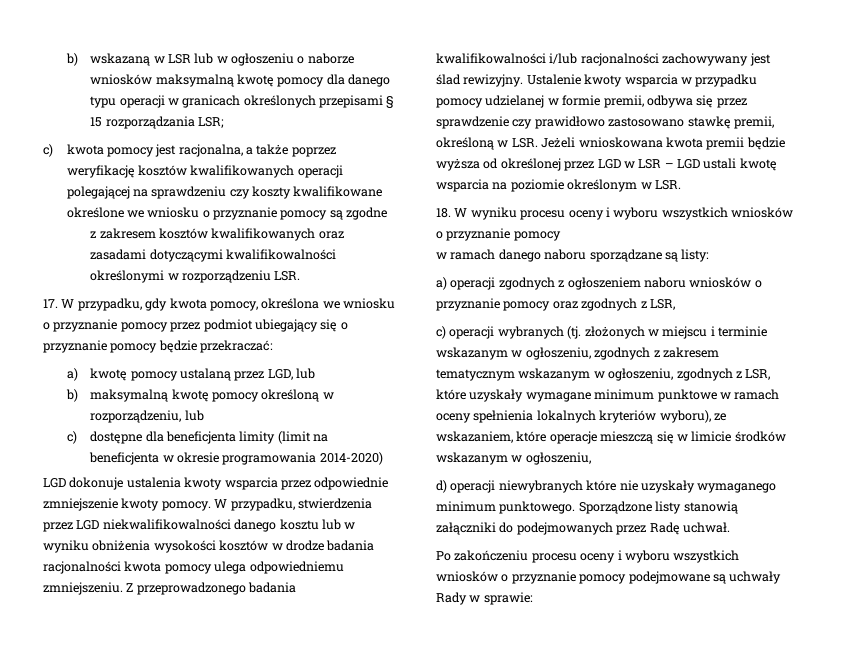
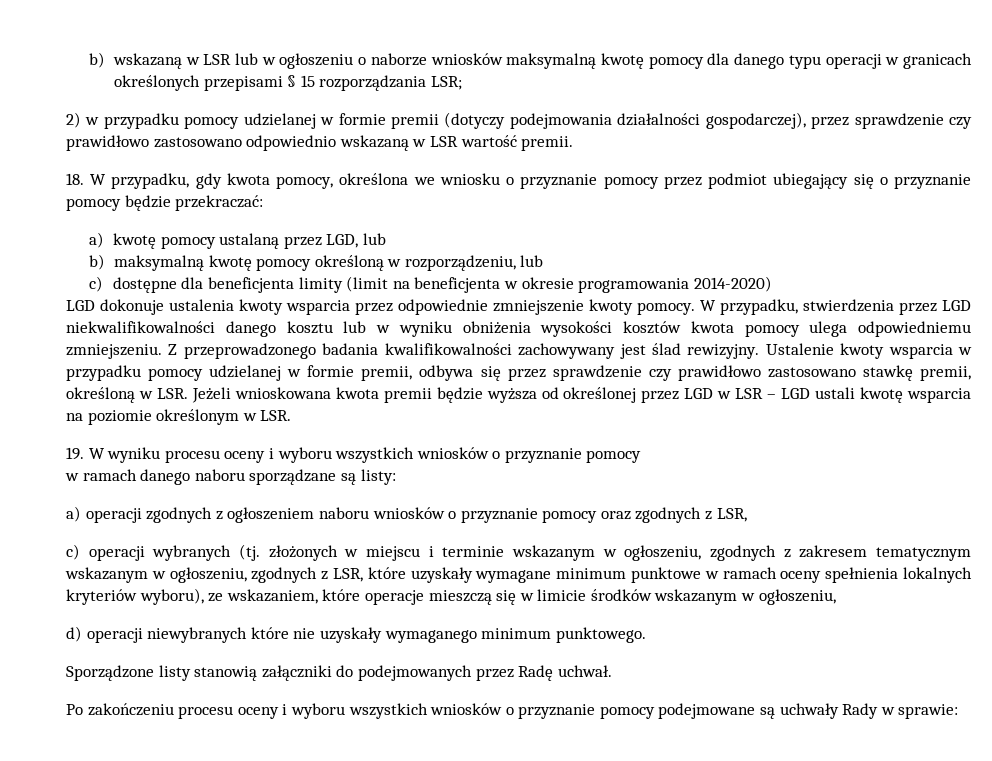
[43,144,336,157] [66,165,343,178] [66,186,383,199] [66,207,388,220] [90,228,344,241] [90,249,336,262] [90,270,301,283] [43,299,58,308] c) kwota pomocy jest racjonalna, a także poprzez weryfikację kosztów kwalifikowanych operacji polegającej na sprawdzeniu czy koszty kwalifikowane określone we wniosku o przyznanie pomocy są zgodne // z zakresem kosztów kwalifikowanych oraz zasadami dotyczącymi kwalifikowalności określonymi w rozporządzeniu LSR. // 17. -> [66,112,973,129] [66,135,574,151] [66,173,84,185] 2) w przypadku pomocy udzielanej w formie premii (dotyczy podejmowania działalności gospodarczej), przez sprawdzenie czy prawidłowo zastosowano odpowiednio wskazaną w LSR wartość premii. // 18.
[271,540,375,551] [43,561,121,574] w drodze badania racjonalności -> (681, 327) none
[549,53,659,66] i/lub racjonalności -> (512, 349) none
[436,208,451,218] 18. -> [66,447,84,460] 19.
(576, 507) none -> (646, 635) //

